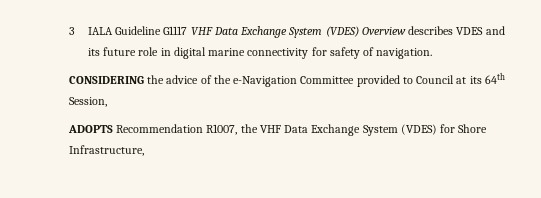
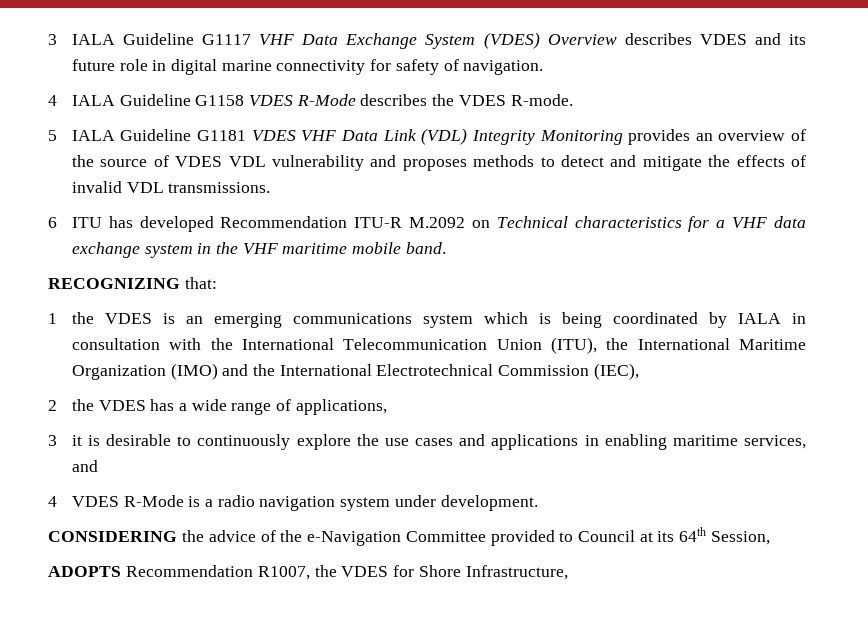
(433, 53) none -> [48,94,573,106] [48,128,806,145] [71,155,807,171] [71,181,271,193] [48,216,806,232] [71,242,446,258] [48,277,218,289] [48,312,806,328] [71,337,806,354] [71,363,639,380] [48,399,387,415] [48,434,806,450] [71,460,98,472] [48,495,538,511] // 4 IALA Guideline G1158 VDES R-Mode describes the VDES R-mode. // 5 IALA Guideline G1181 VDES VHF Data Link (VDL) Integrity Monitoring provides an overview of the source of VDES VDL vulnerability and proposes methods to detect and mitigate the effects of invalid VDL transmissions. // 6 ITU has developed Recommendation ITU-R M.2092 on Technical characteristics for a VHF data exchange system in the VHF maritime mobile band. // RECOGNIZING that: // 1 the VDES is an emerging communications system which is being coordinated by IALA in consultation with the International Telecommunication Union (ITU), the International Maritime Organization (IMO) and the International Electrotechnical Commission (IEC), // 2 the VDES has a wide range of applications, // 3 it is desirable to continuously explore the use cases and applications in enabling maritime services, and // 4 VDES R-Mode is a radio navigation system under development.
[259,124,437,136] VHF Data Exchange System (VDES) -> [341,566,389,577] VDES

